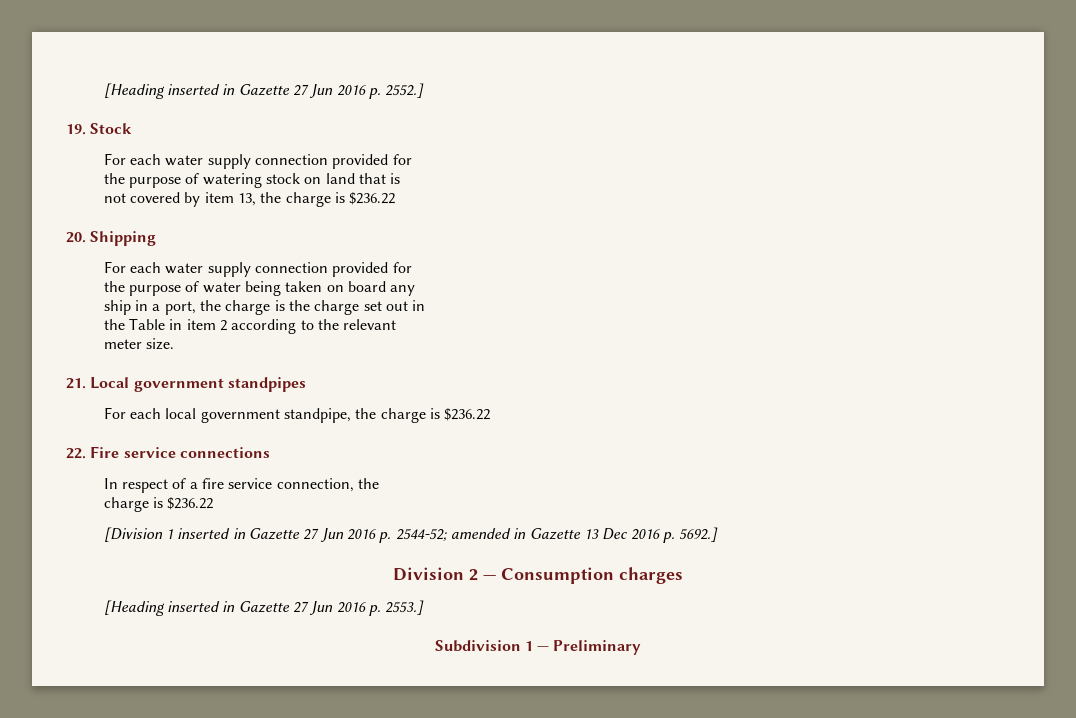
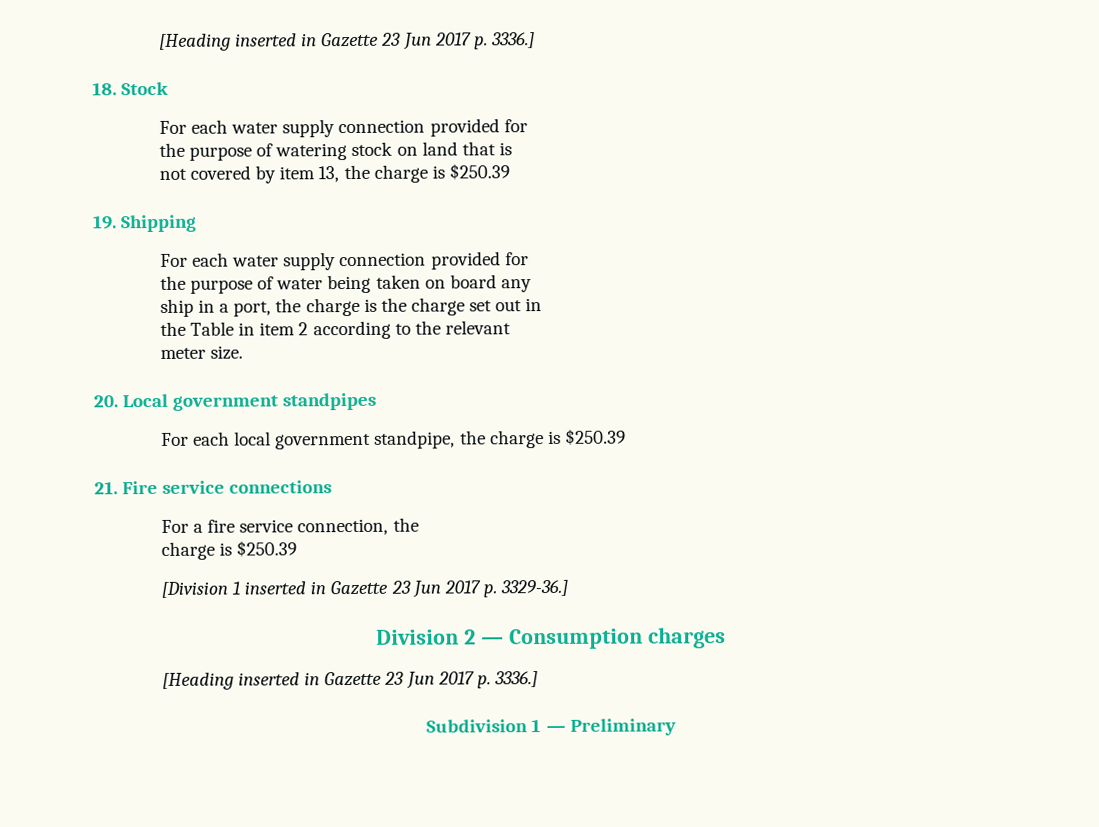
[103,83,425,99] [66,124,86,135] [Heading inserted in Gazette 27 Jun 2016 p. 2552.] // 19. -> [158,32,535,51] [92,82,117,96] [Heading inserted in Gazette 23 Jun 2017 p. 3336.] // 18.
[349,192,396,205] [66,232,86,243] $236.22 // 20. -> [448,163,510,180] [92,215,117,230] $250.39 // 19.
[66,378,86,389] 21. -> [93,395,118,408] 20.
[444,408,491,421] [66,448,86,459] $236.22 // 22. -> [564,428,626,445] [94,481,118,495] $250.39 // 21.
[103,478,187,493] In respect of -> [160,519,189,533] For
[167,497,214,510] $236.22 -> [236,540,298,557] $250.39
[303,527,719,543] 27 Jun 2016 p. 2544-52; amended in Gazette 13 Dec 2016 p. 5692.] -> [390,579,569,598] 23 Jun 2017 p. 3329-36.]
[293,600,425,616] 27 Jun 2016 p. 2553.] -> [384,671,538,689] 23 Jun 2017 p. 3336.]

